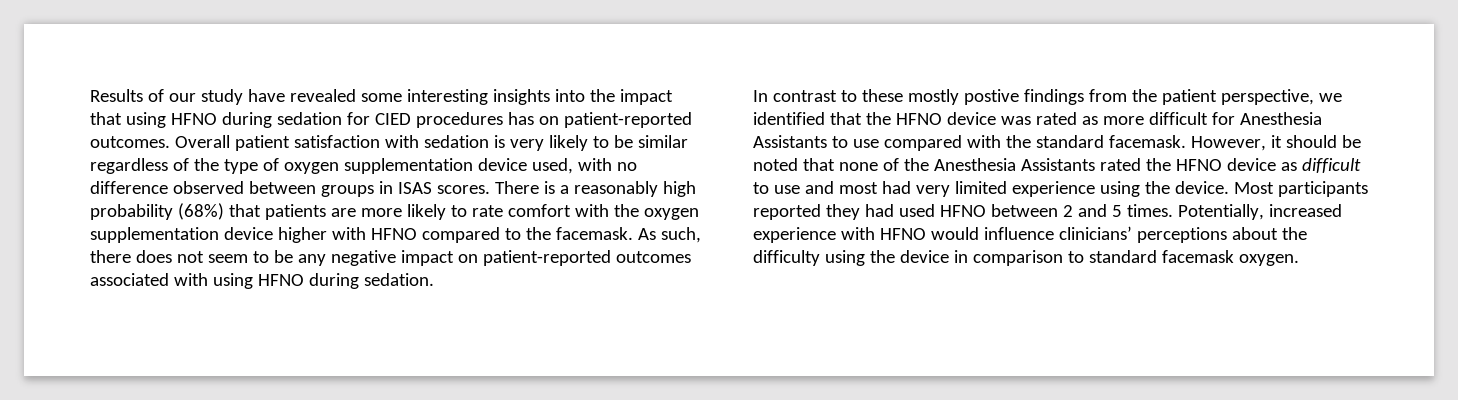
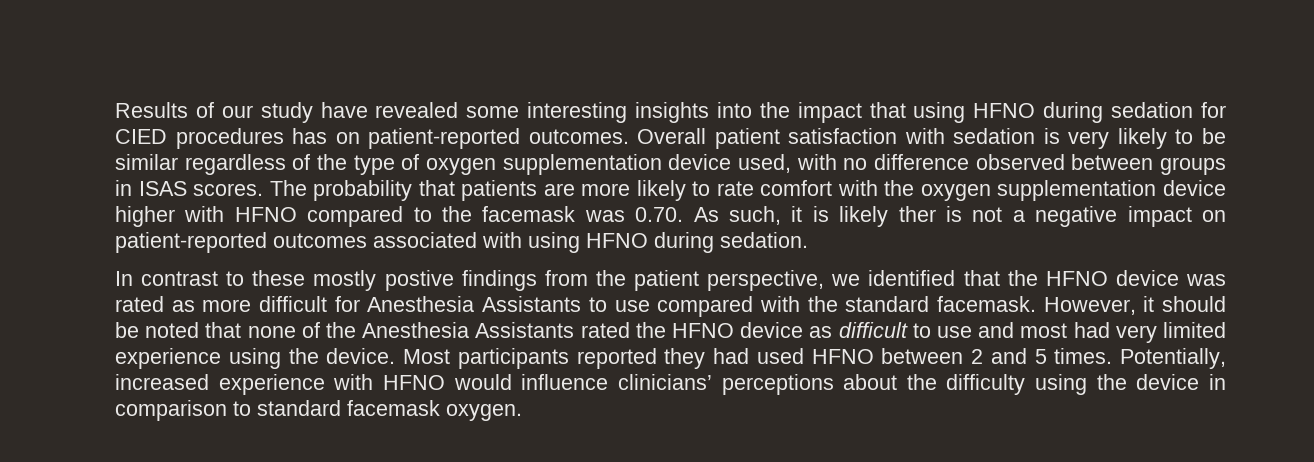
[494,181,696,197] [90,203,224,220] There is a reasonably high probability (68%) -> [269,180,413,201] The probability
[555,227,701,243] [90,250,326,266] facemask. As such, there does not seem to be any -> [482,206,1025,227] facemask was 0.70. As such, it is likely ther is not a

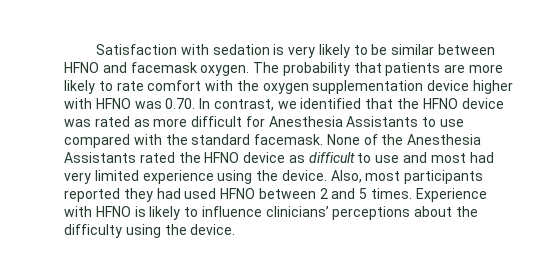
[115,102,1226,123] [115,128,898,149] Results of our study have revealed some interesting insights into the impact that using HFNO during sedation for CIED procedures has on patient-reported outcomes. Overall patient satisfaction -> [95,44,177,55] Satisfaction
[184,154,1226,175] [115,180,264,196] regardless of the type of oxygen supplementation device used, with no difference observed between groups in ISAS scores. -> [438,44,496,55] [64,62,250,76] between HFNO and facemask oxygen.
[307,206,1226,227] [115,232,808,253] [115,270,825,291] compared to the facemask was 0.70. As such, it is likely ther is not a negative impact on patient-reported outcomes associated with using HFNO during sedation. // In contrast to these mostly postive findings from the patient perspective, -> [134,98,274,111] was 0.70. In contrast,
[936,296,1226,315] [115,322,296,338] facemask. However, it should be noted that none -> [254,134,360,145] facemask. None
[403,349,450,364] Most -> [330,170,401,183] Also, most
[1120,348,1226,369] [115,374,512,395] Potentially, increased experience with HFNO would -> [415,188,487,202] [64,206,199,220] Experience with HFNO is likely to
[1136,374,1226,390] [115,400,522,421] device in comparison to standard facemask oxygen. -> [190,224,236,235] device.

